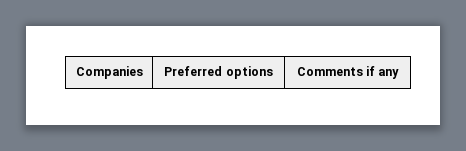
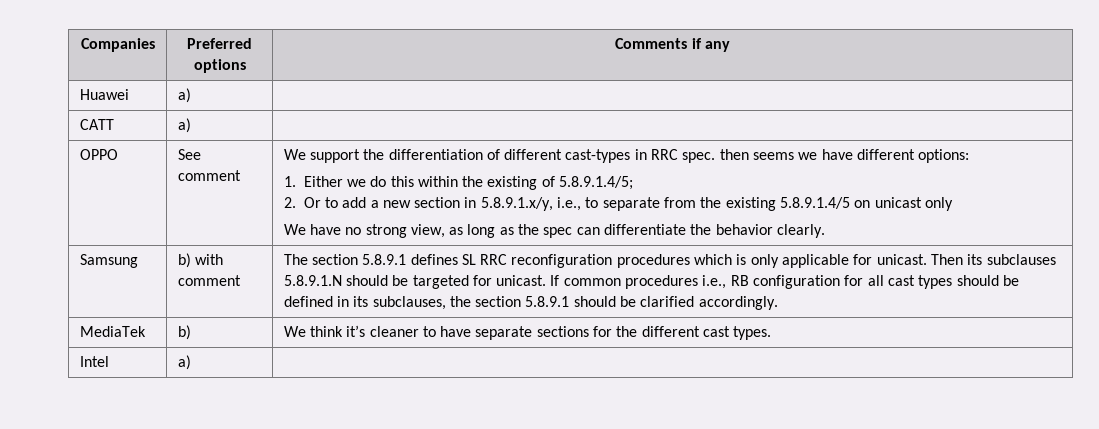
(400, 74) none -> [79,89,129,100] [177,88,191,103] [79,119,114,130] [177,118,191,133] [79,149,118,160] [177,149,201,160] [177,170,241,181] [283,149,970,163] [283,176,634,190] [283,197,953,211] [283,224,826,238] [79,254,138,268] [177,253,223,268] [177,275,241,286] [283,254,1056,268] [283,275,1019,289] [283,296,778,310] [79,326,146,337] [177,325,191,340] [283,325,772,340] [79,356,109,367] [177,355,191,370] // Huawei | a) | // CATT | a) | // OPPO | See comment | We support the differentiation of different cast-types in RRC spec. then seems we have different options: // 1. Either we do this within the existing of 5.8.9.1.4/5; // 2. Or to add a new section in 5.8.9.1.x/y, i.e., to separate from the existing 5.8.9.1.4/5 on unicast only // We have no strong view, as long as the spec can differentiate the behavior clearly. // Samsung | b) with comment | The section 5.8.9.1 defines SL RRC reconfiguration procedures which is only applicable for unicast. Then its subclauses 5.8.9.1.N should be targeted for unicast. If common procedures i.e., RB configuration for all cast types should be defined in its subclauses, the section 5.8.9.1 should be clarified accordingly. // MediaTek | b) | We think it’s cleaner to have separate sections for the different cast types. // Intel | a) |

